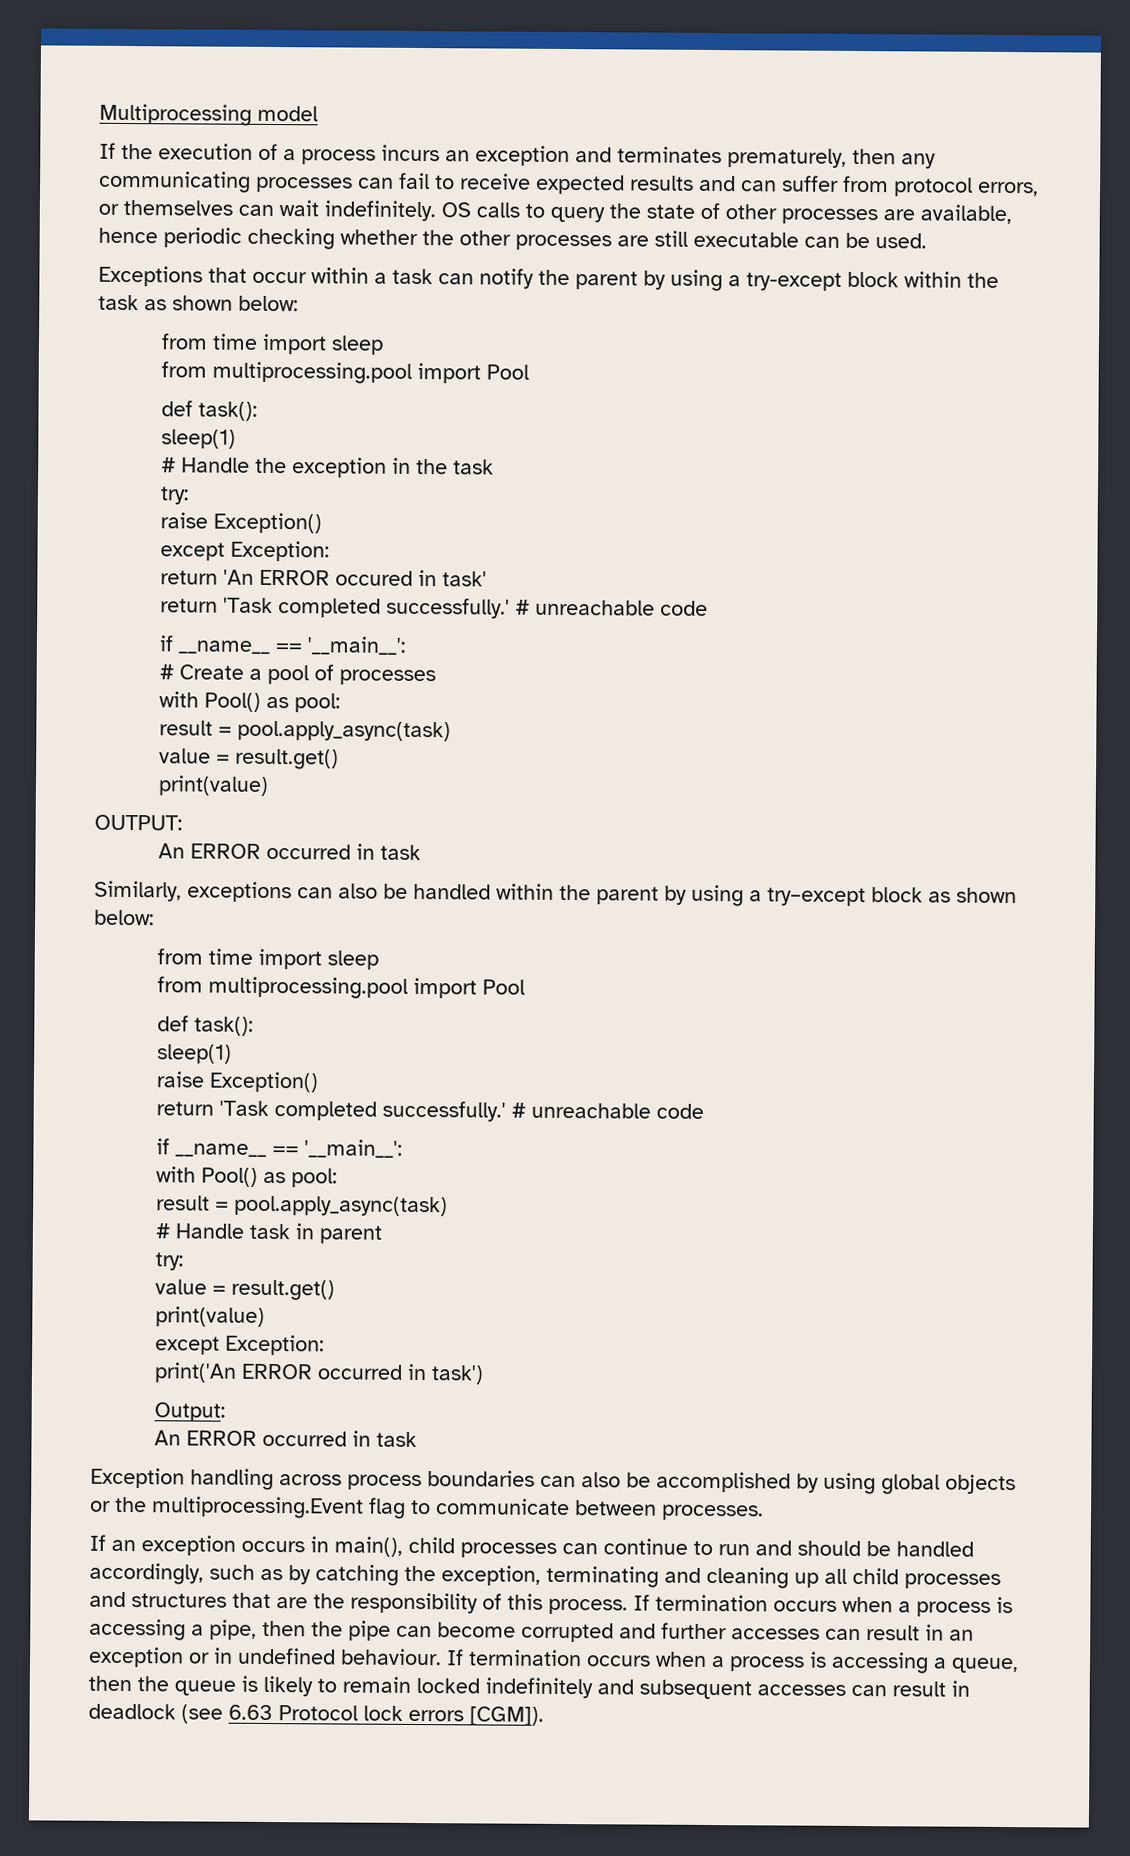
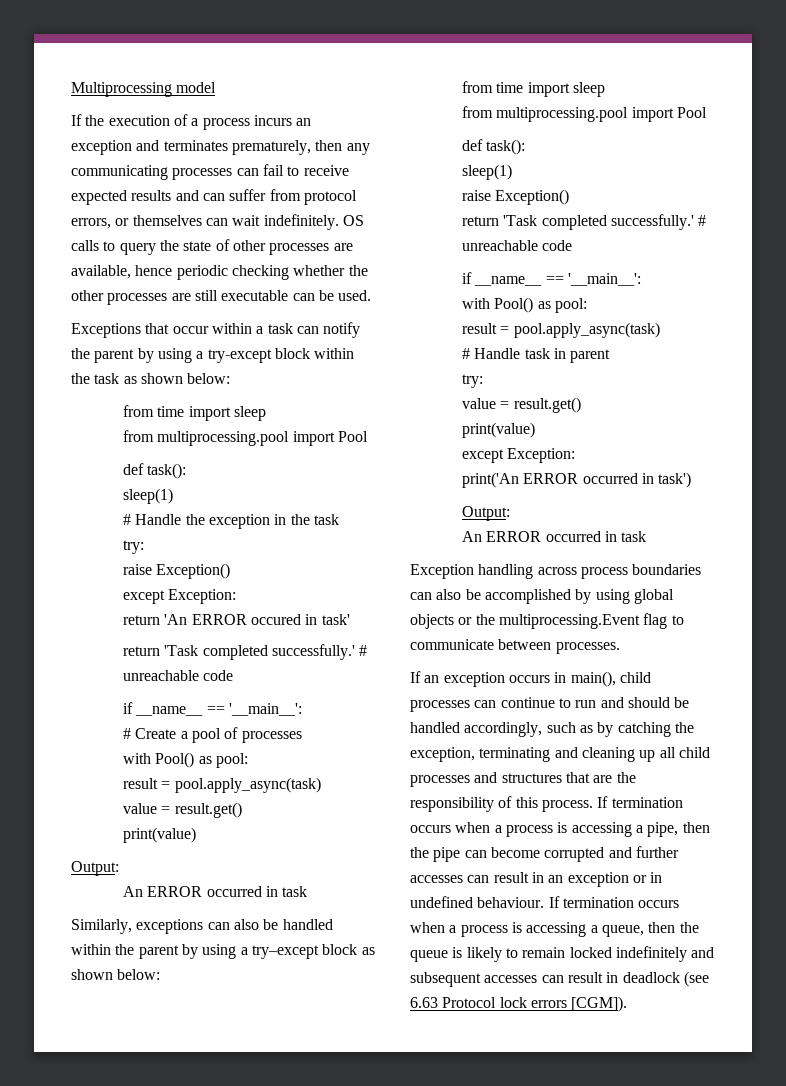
[94,814,183,831] OUTPUT: -> [71,861,119,876] Output:

